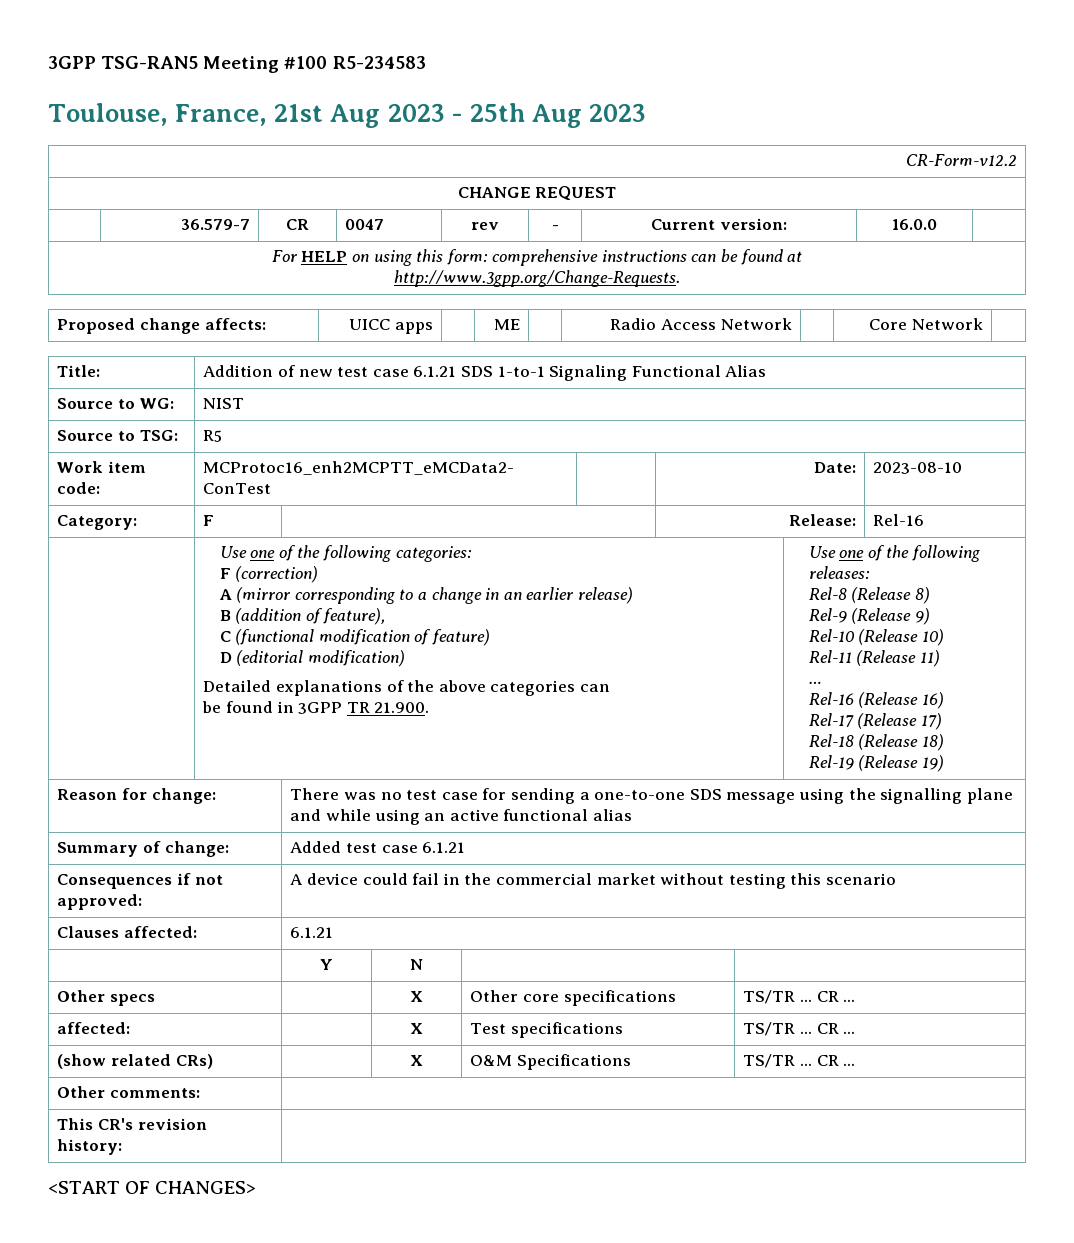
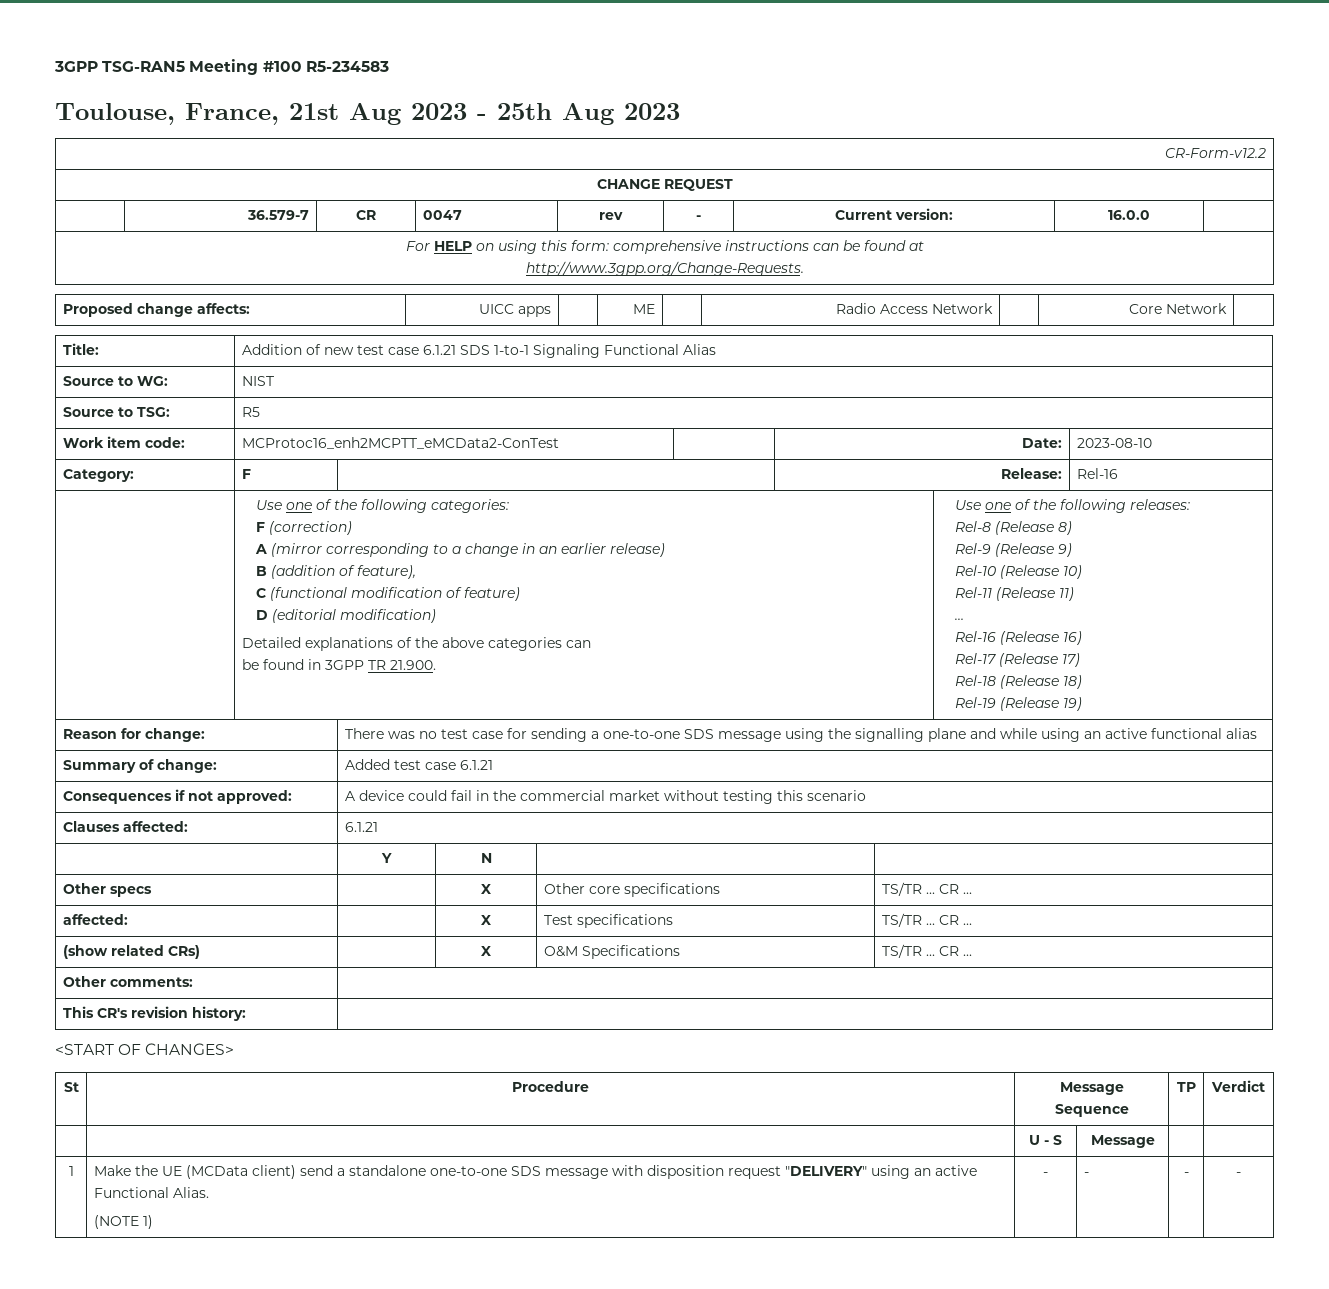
(257, 1187) none -> [63,1082,79,1092] [512,1081,589,1092] [1059,1082,1124,1095] [1054,1104,1129,1117] [1176,1082,1196,1092] [1211,1080,1265,1092] [1029,1135,1062,1145] [1090,1135,1155,1148] [68,1166,74,1176] [93,1165,977,1179] [93,1187,209,1198] [93,1215,153,1229] [1043,1172,1048,1176] [1083,1172,1089,1176] [1183,1172,1189,1176] [1236,1172,1241,1176] // St | Procedure | Message Sequence | TP | Verdict // | | U - S | Message | | // 1 | Make the UE (MCData client) send a standalone one-to-one SDS message with disposition request "DELIVERY" using an active Functional Alias. // (NOTE 1) | - | - | - | -

